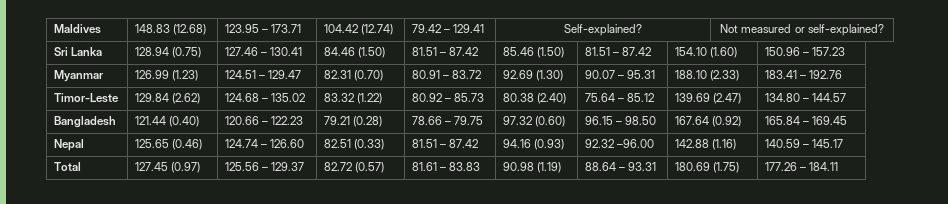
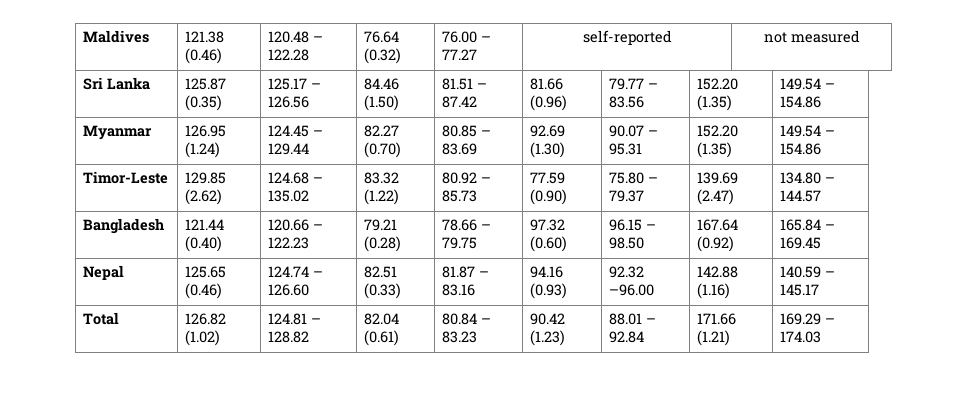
[135,24,207,35] [225,24,302,33] [324,24,394,35] [412,24,485,33] [564,24,642,36] [720,24,739,33] 148.83 (12.68) | 123.95 – 173.71 | 104.42 (12.74) | 79.42 – 129.41 | Self-explained? | Not -> [185,31,225,43] [185,48,223,64] [268,31,324,43] [268,49,310,61] [364,31,400,43] [364,48,402,64] [442,31,492,43] [442,49,478,60] [582,30,672,45] [763,32,787,43] 121.38 (0.46) | 120.48 – 122.28 | 76.64 (0.32) | 76.00 – 77.27 | self-reported | not
[794,24,884,36] or self-explained? -> (860, 36) none
[135,47,202,58] [225,47,303,56] 128.94 (0.75) | 127.46 – 130.41 -> [185,78,227,90] [185,95,223,111] [268,78,322,90] [268,96,310,108] 125.87 (0.35) | 125.17 – 126.56
[503,47,565,58] [585,47,652,56] [675,47,738,58] [765,47,846,56] [54,70,104,82] [135,70,199,81] [225,70,302,79] [324,70,384,81] [412,70,482,79] 85.46 (1.50) | 81.51 – 87.42 | 154.10 (1.60) | 150.96 – 157.23 // Myanmar | 126.99 (1.23) | 124.51 – 129.47 | 82.31 (0.70) | 80.91 – 83.72 -> [530,78,564,90] [530,95,568,111] [609,78,659,90] [609,96,645,108] [697,78,739,90] [697,95,733,111] [780,78,836,90] [780,96,822,108] [83,125,153,140] [185,125,227,137] [185,142,221,158] [268,125,324,137] [268,143,310,155] [364,125,400,137] [364,142,402,158] [442,125,492,137] [442,143,478,155] 81.66 (0.96) | 79.77 – 83.56 | 152.20 (1.35) | 149.54 – 154.86 // Myanmar | 126.95 (1.24) | 124.45 – 129.44 | 82.27 (0.70) | 80.85 – 83.69
[675,70,740,81] [765,70,843,79] 188.10 (2.33) | 183.41 – 192.76 -> [697,125,739,137] [697,142,733,158] [780,125,836,137] [780,143,822,155] 152.20 (1.35) | 149.54 – 154.86
[135,93,170,102] 129.84 -> [185,172,227,184] 129.85
[503,93,567,104] [585,93,655,102] 80.38 (2.40) | 75.64 – 85.12 -> [530,172,566,184] [530,189,568,205] [609,172,659,184] [609,190,645,202] 77.59 (0.90) | 75.80 – 79.37
[412,139,479,148] 81.51 – 87.42 -> [442,266,490,278] [442,284,476,296] 81.87 – 83.16
[135,162,201,173] [225,162,305,171] [324,162,385,173] [412,162,481,171] [503,162,562,173] [585,162,657,171] [675,162,740,173] [765,162,839,171] 127.45 (0.97) | 125.56 – 129.37 | 82.72 (0.57) | 81.61 – 83.83 | 90.98 (1.19) | 88.64 – 93.31 | 180.69 (1.75) | 177.26 – 184.11 -> [185,313,227,325] [185,330,221,346] [268,313,322,325] [268,331,310,343] [364,313,400,325] [364,330,400,346] [442,313,492,325] [442,331,478,343] [530,313,566,325] [530,330,566,346] [609,313,657,325] [609,331,645,343] [697,313,737,325] [697,330,731,346] [780,313,836,325] [780,331,822,343] 126.82 (1.02) | 124.81 – 128.82 | 82.04 (0.61) | 80.84 – 83.23 | 90.42 (1.23) | 88.01 – 92.84 | 171.66 (1.21) | 169.29 – 174.03

